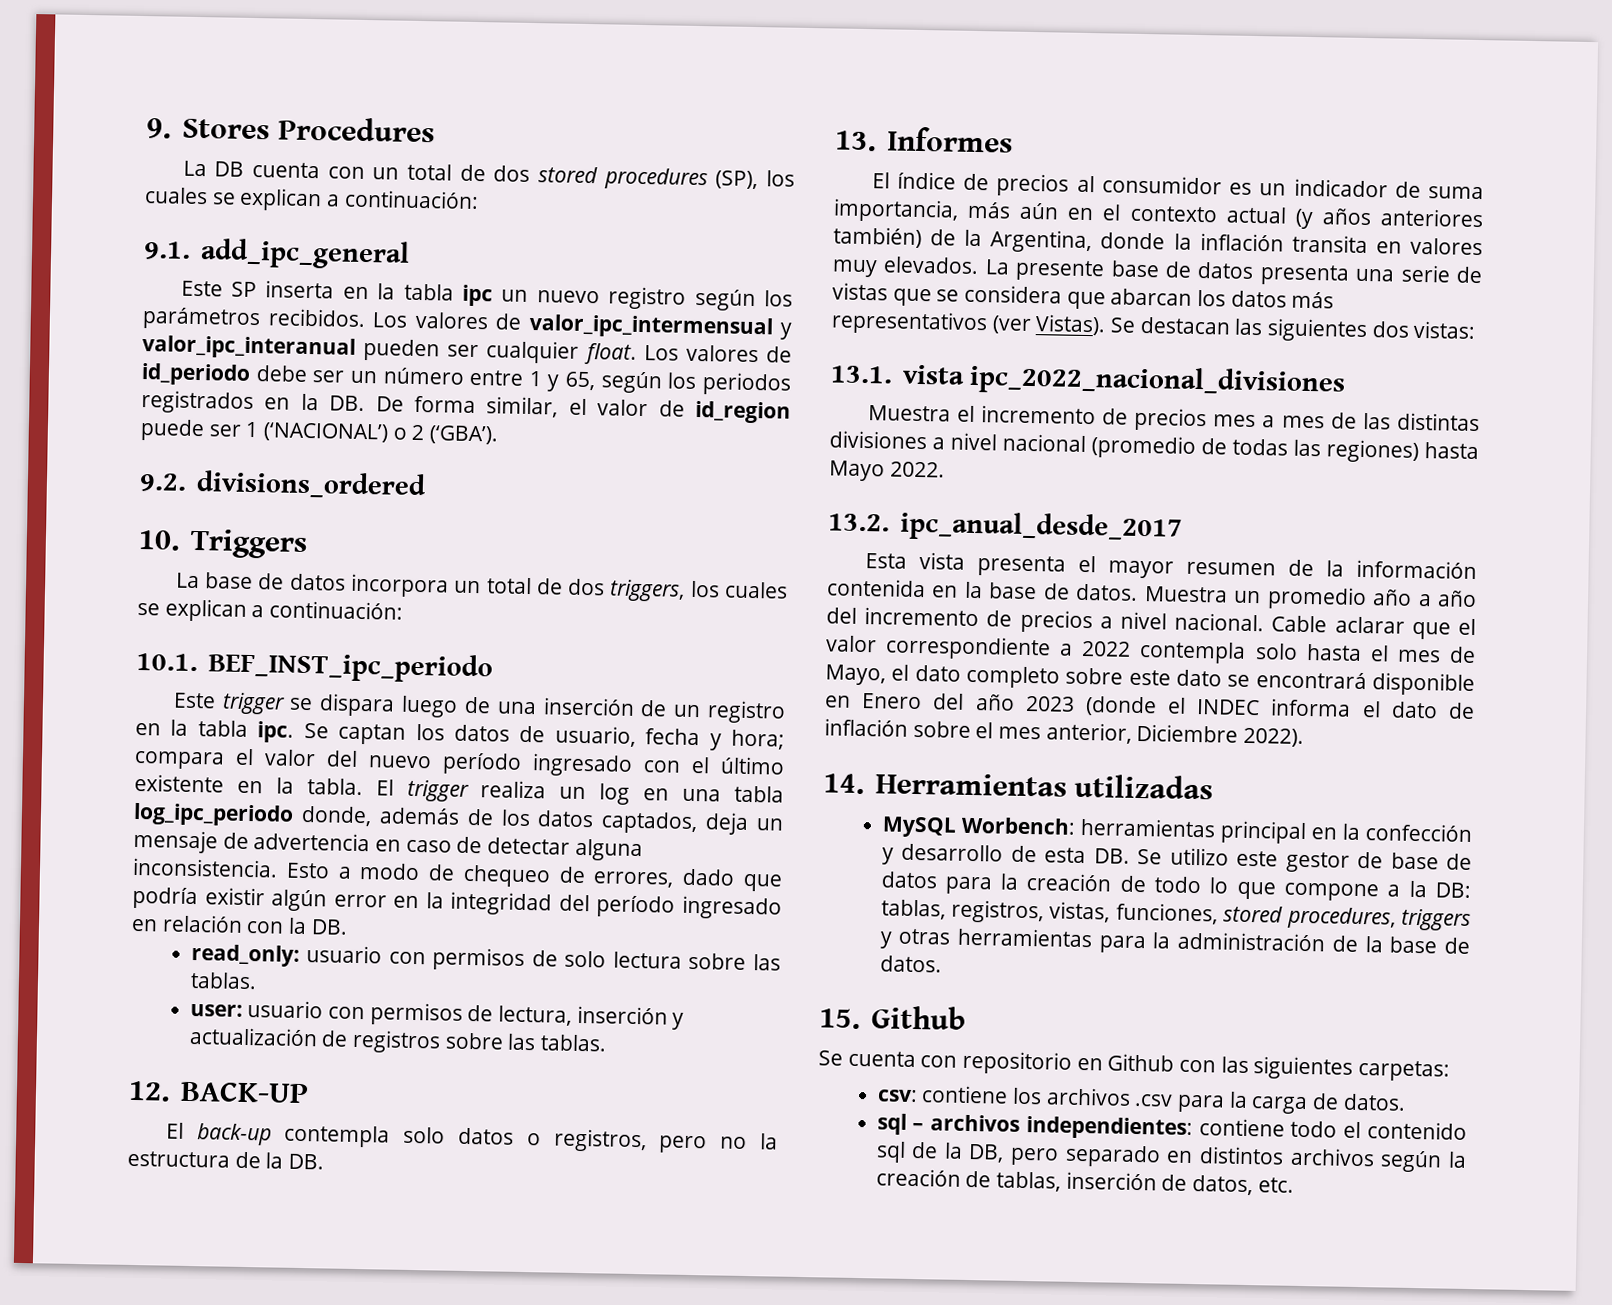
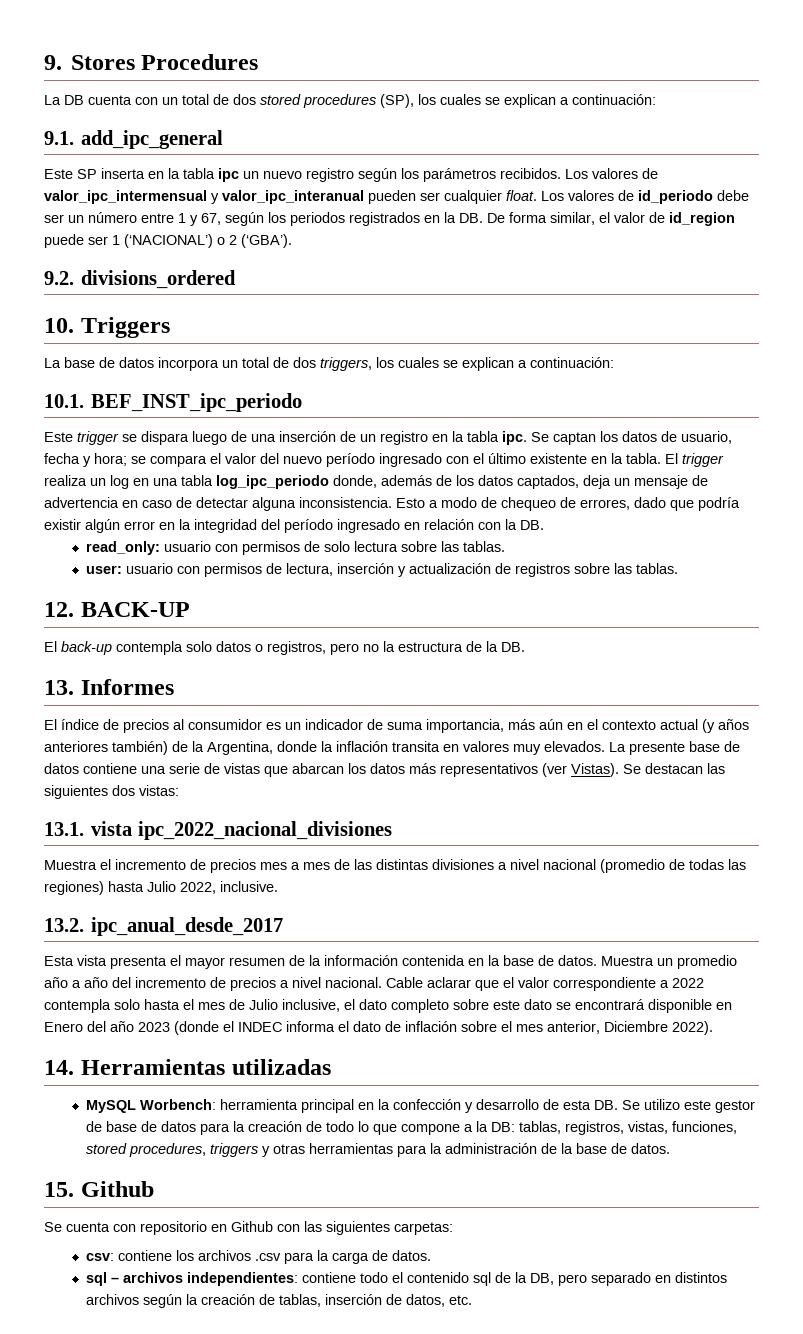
[565,371,597,391] 65, -> [201,213,221,225] 67,
(785, 739) none -> [131,456,146,464] se
[1259,264,1350,286] presenta -> [83,763,137,774] contiene
[936,284,1106,310] se considera que -> (288, 771) none
[829,460,945,482] Mayo 2022. -> [147,881,278,894] Julio 2022, inclusive.
[825,664,886,686] Mayo, -> [249,999,340,1012] Julio inclusive,
[1079,817,1216,838] herramientas -> [220,1099,299,1110] herramienta

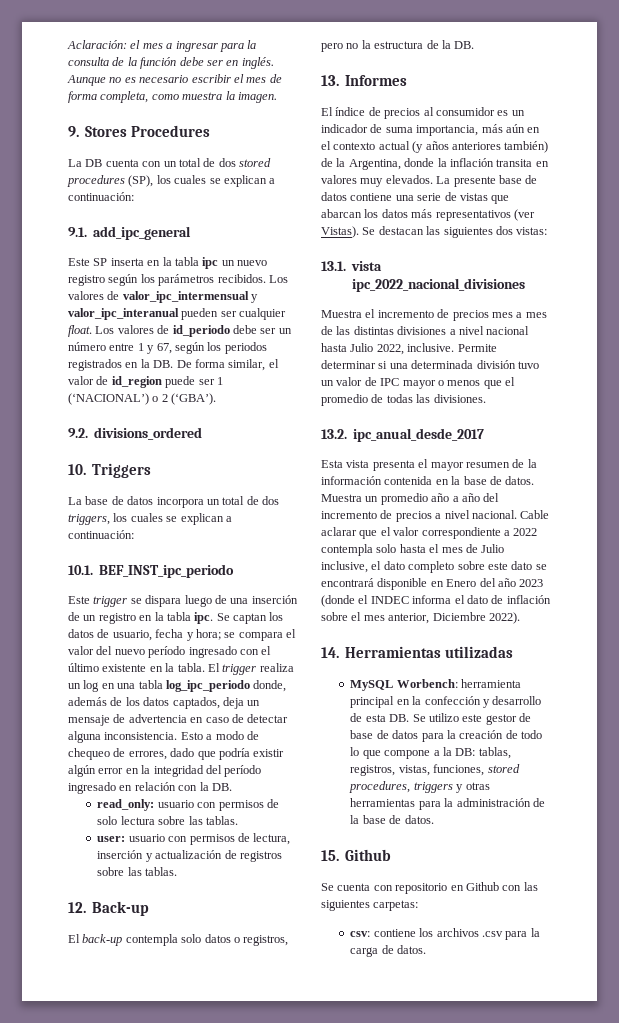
(44, 62) none -> [67,40,257,52] [68,57,274,69] [67,74,282,86] [68,91,277,103] Aclaración: el mes a ingresar para la consulta de la función debe ser en inglés. Aunque no es necesario escribir el mes de forma completa, como muestra la imagen. //
[81,602,191,617] BACK-UP -> [92,901,150,916] Back-up
[600,859,746,873] [44,881,104,895] (promedio de todas las regiones) -> (530, 330) none
(278, 886) none -> [457,344,497,352] [321,360,539,369] [321,377,515,389] [321,394,486,406] Permite determinar si una determinada división tuvo un valor de IPC mayor o menos que el promedio de todas las divisiones.
[86,1272,728,1286] [86,1294,473,1308] // sql – archivos independientes: contiene todo el contenido sql de la DB, pero separado en distintos archivos según la creación de tablas, inserción de datos, etc. -> (427, 949) none

